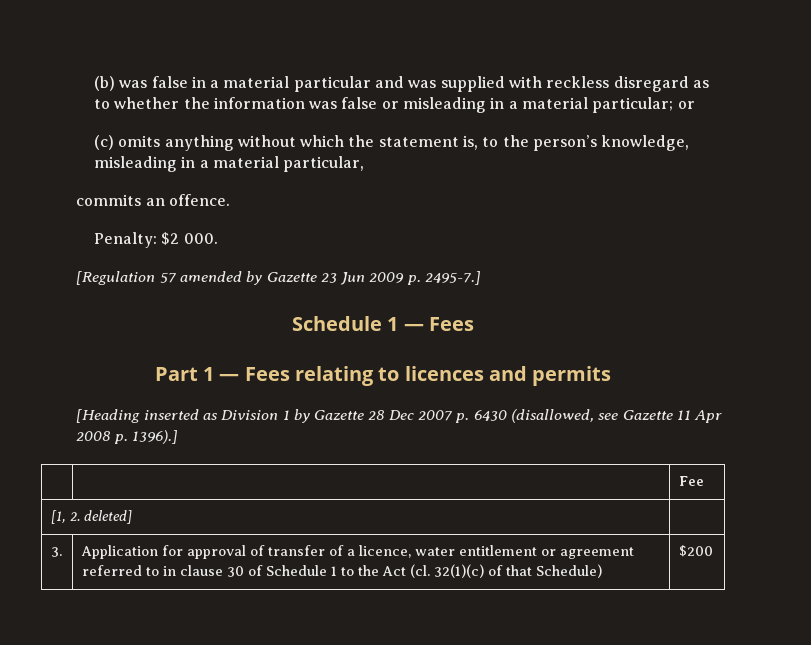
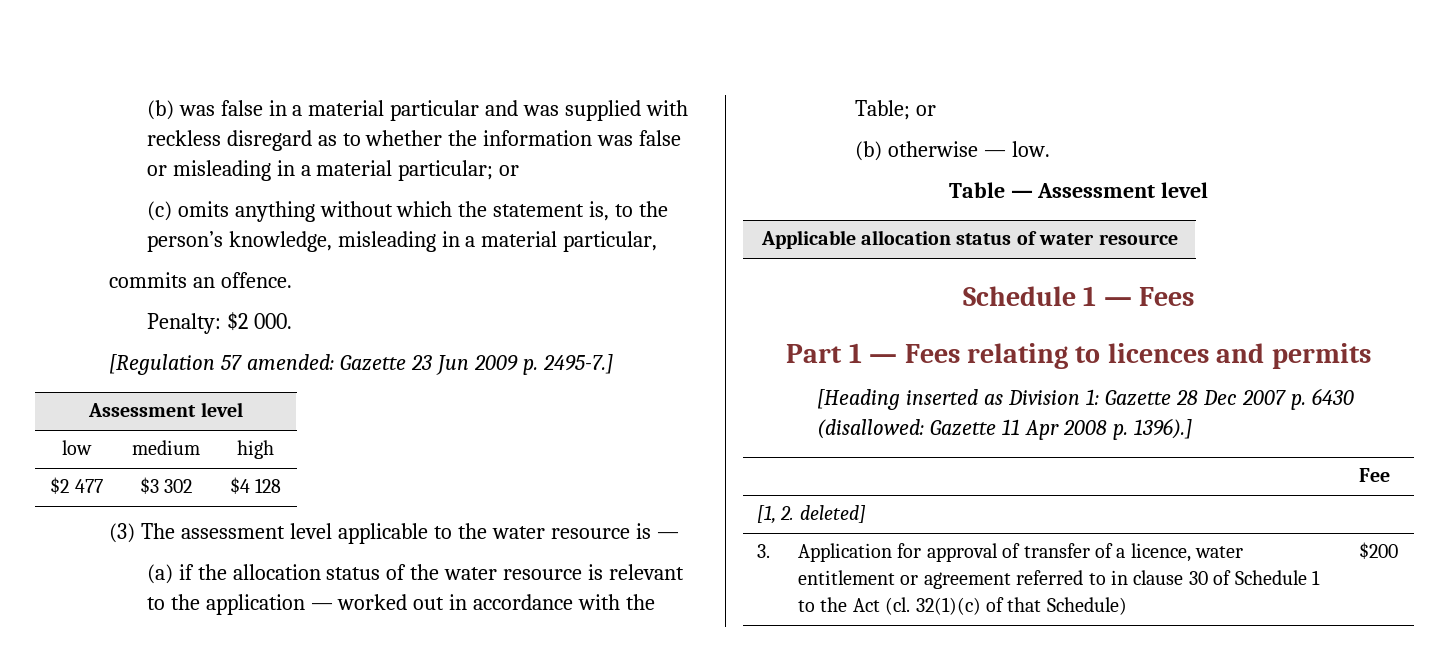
[179,271,263,285] amended by -> [247,354,335,370] amended:
(482, 278) none -> [88,402,243,417] [62,440,92,455] [132,440,200,455] [237,440,274,459] [50,477,103,494] [139,477,193,494] [229,477,282,494] [109,523,679,544] [146,564,685,584] [146,594,656,615] [854,100,936,120] [854,141,1050,161] [948,182,1209,198] [760,230,1178,249] // Assessment level // low | medium | high // $2 477 | $3 302 | $4 128 // (3) The assessment level applicable to the water resource is — // (a) if the allocation status of the water resource is relevant to the application — worked out in accordance with the Table; or // (b) otherwise — low. // Table — Assessment level // Applicable allocation status of water resource
[282,409,310,423] 1 by -> [1086,389,1100,405] 1:
[511,409,619,423] (disallowed, see -> [817,419,925,439] (disallowed:

